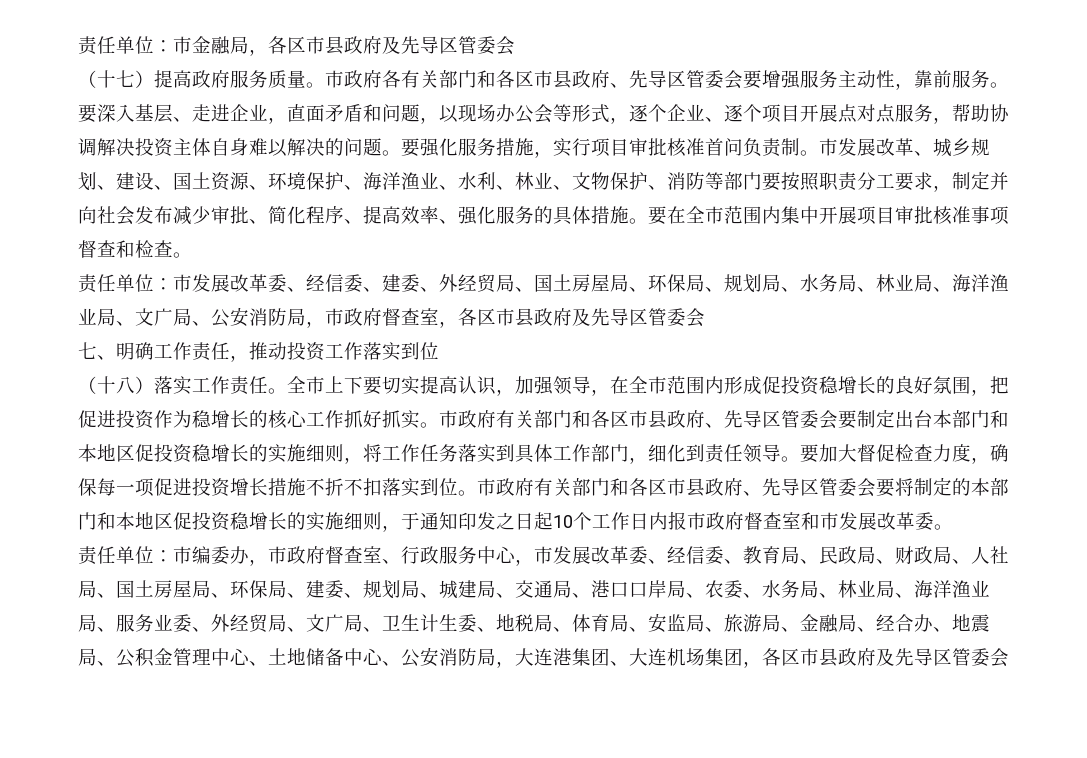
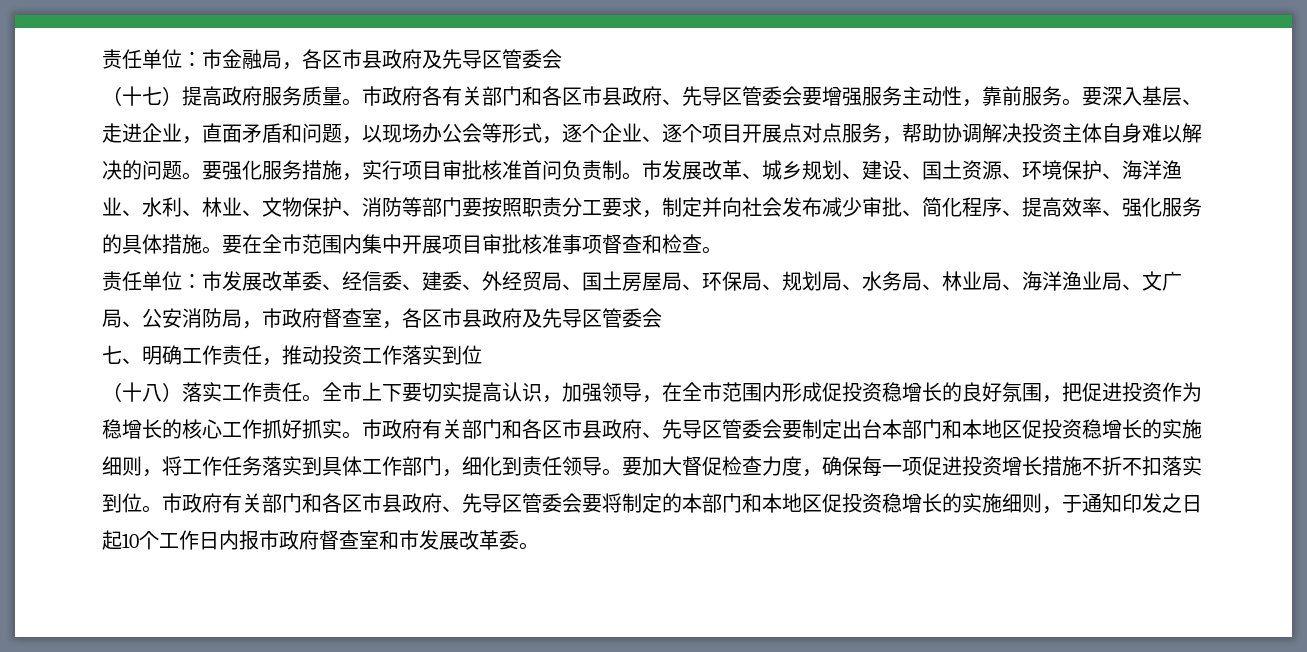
[78,546,1009,566] [78,580,990,599] [78,613,990,633] [78,647,1009,668] // 责任单位：市编委办，市政府督查室、行政服务中心，市发展改革委、经信委、教育局、民政局、财政局、人社局、国土房屋局、环保局、建委、规划局、城建局、交通局、港口口岸局、农委、水务局、林业局、海洋渔业局、服务业委、外经贸局、文广局、卫生计生委、地税局、体育局、安监局、旅游局、金融局、经合办、地震局、公积金管理中心、土地储备中心、公安消防局，大连港集团、大连机场集团，各区市县政府及先导区管委会 -> (539, 546) none

